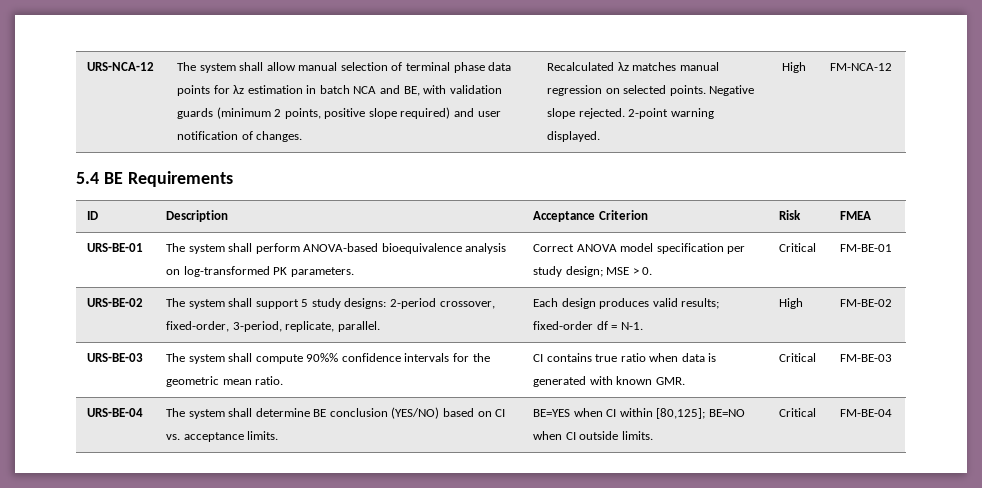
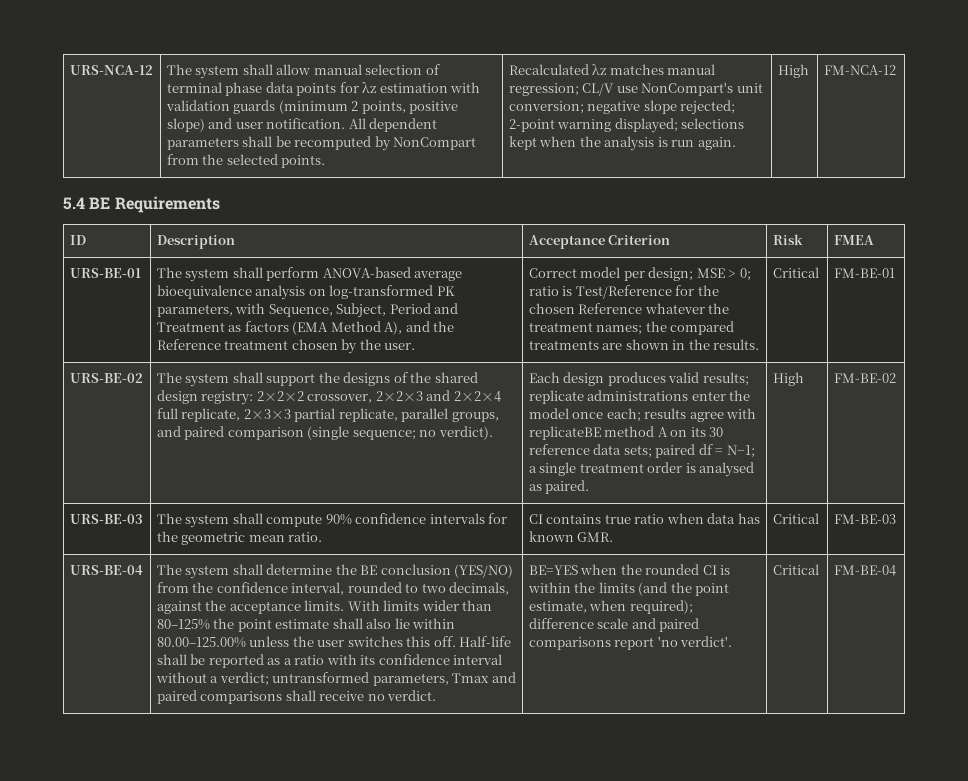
[306,85,420,96] in batch NCA and BE, -> (448, 88) none
[368,107,501,119] [177,131,303,142] [547,62,719,71] [547,85,755,96] [547,108,714,119] [547,131,601,142] slope required) and user notification of changes. | Recalculated λz matches manual regression on selected points. Negative slope rejected. 2-point warning displayed. -> [166,118,438,132] [166,136,477,151] [166,154,326,168] [508,64,716,75] [508,82,763,96] [508,100,736,115] [508,118,745,133] [508,136,736,151] slope) and user notification. All dependent parameters shall be recomputed by NonCompart from the selected points. | Recalculated λz matches manual regression; CL/V use NonCompart's unit conversion; negative slope rejected; 2-point warning displayed; selections kept when the analysis is run again.
(379, 247) none -> [414,271,463,281] average
[290,267,354,277] [533,243,746,254] [533,266,653,277] parameters. | Correct ANOVA model specification per study design; MSE > 0. -> [156,303,459,318] [156,321,455,335] [156,339,416,354] [528,267,751,281] [528,285,719,299] [528,303,730,314] [528,321,735,335] [528,339,760,350] parameters, with Sequence, Subject, Period and Treatment as factors (EMA Method A), and the Reference treatment chosen by the user. | Correct model per design; MSE > 0; ratio is Test/Reference for the chosen Reference whatever the treatment names; the compared treatments are shown in the results.
[301,298,495,309] [166,321,380,332] 5 study designs: 2-period crossover, fixed-order, 3-period, replicate, parallel. -> [318,372,478,386] [156,390,501,405] [156,408,499,422] [156,426,493,440] the designs of the shared design registry: 2×2×2 crossover, 2×2×3 and 2×2×4 full replicate, 2×3×3 partial replicate, parallel groups, and paired comparison (single sequence; no verdict).
[533,321,643,330] fixed-order df = N-1. -> [528,390,751,404] [528,408,757,422] [528,426,724,440] [528,444,755,458] [528,462,755,477] [528,480,590,494] replicate administrations enter the model once each; results agree with replicateBE method A on its 30 reference data sets; paired df = N−1; a single treatment order is analysed as paired.
[306,353,339,362] 90%% -> [325,514,352,525] 90%
[708,353,717,362] [533,376,613,387] is generated with -> [737,513,760,524] has
(310, 412) none -> [335,564,357,575] the
[442,408,506,417] [166,431,279,442] [533,408,745,419] [533,431,653,440] based on CI vs. acceptance limits. | BE=YES when CI within [80,125]; BE=NO when CI outside limits. -> [156,582,510,595] [156,600,493,614] [156,618,456,632] [156,636,512,648] [156,654,503,668] [155,672,516,686] [156,690,437,704] [528,564,731,575] [527,582,730,596] [528,600,693,614] [528,618,700,632] [528,636,733,650] from the confidence interval, rounded to two decimals, against the acceptance limits. With limits wider than 80–125% the point estimate shall also lie within 80.00–125.00% unless the user switches this off. Half-life shall be reported as a ratio with its confidence interval without a verdict; untransformed parameters, Tmax and paired comparisons shall receive no verdict. | BE=YES when the rounded CI is within the limits (and the point estimate, when required); difference scale and paired comparisons report 'no verdict'.

